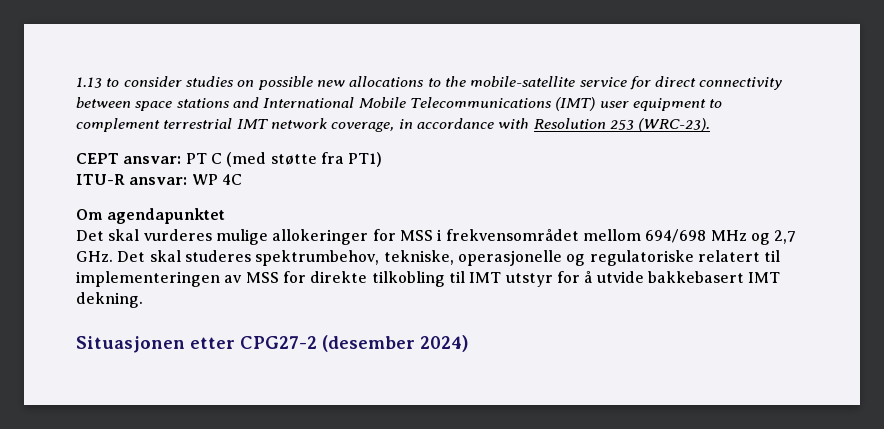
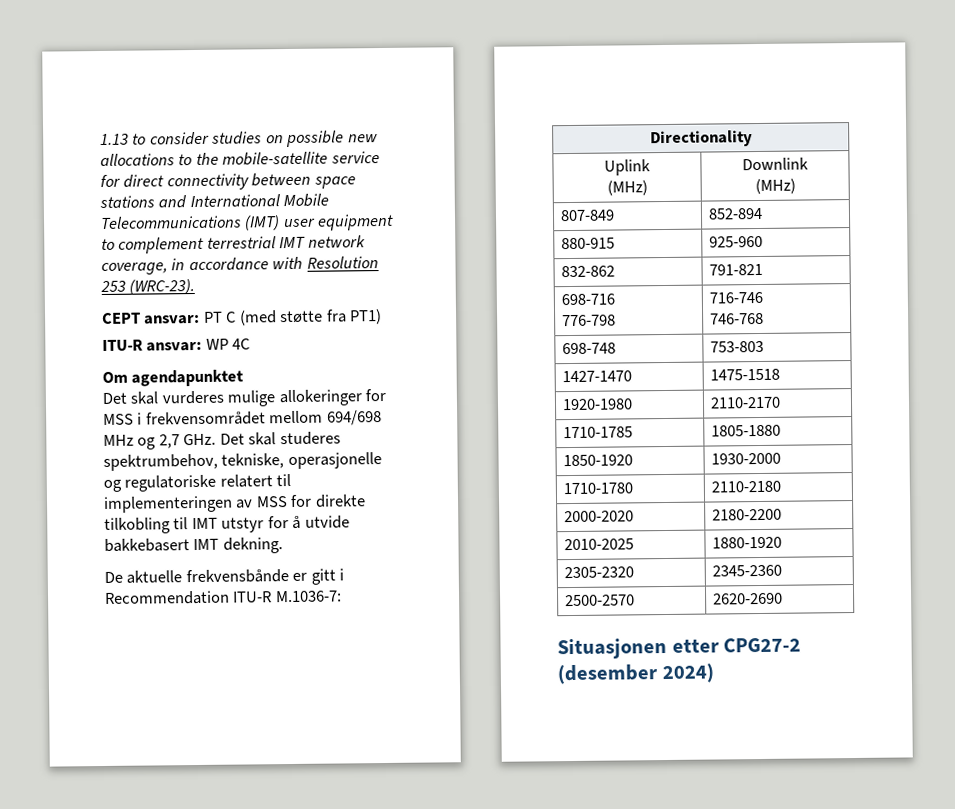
(143, 300) none -> [104,568,345,585] [104,590,342,605] [649,130,753,148] [604,159,651,176] [606,180,648,196] [742,157,809,171] [754,178,796,195] [560,209,616,222] [708,207,764,220] [561,237,616,250] [709,235,764,248] [561,265,616,278] [709,263,764,276] [561,293,616,306] [562,314,617,327] [709,291,764,304] [710,312,765,325] [562,342,617,355] [710,340,765,353] [562,370,633,383] [710,368,781,381] [562,398,634,411] [710,396,782,409] [563,426,634,439] [711,424,782,437] [563,454,634,467] [711,452,782,465] [563,482,634,495] [711,480,782,493] [564,510,635,523] [712,508,783,521] [564,538,635,551] [712,536,783,549] [564,566,635,579] [712,564,783,577] [565,594,636,607] [713,592,784,605] // De aktuelle frekvensbånde er gitt i Recommendation ITU-R M.1036-7: // Directionality // Uplink // (MHz) | Downlink // (MHz) // 807-849 | 852-894 // 880-915 | 925-960 // 832-862 | 791-821 // 698-716 // 776-798 | 716-746 // 746-768 // 698-748 | 753-803 // 1427-1470 | 1475-1518 // 1920-1980 | 2110-2170 // 1710-1785 | 1805-1880 // 1850-1920 | 1930-2000 // 1710-1780 | 2110-2180 // 2000-2020 | 2180-2200 // 2010-2025 | 1880-1920 // 2305-2320 | 2345-2360 // 2500-2570 | 2620-2690

